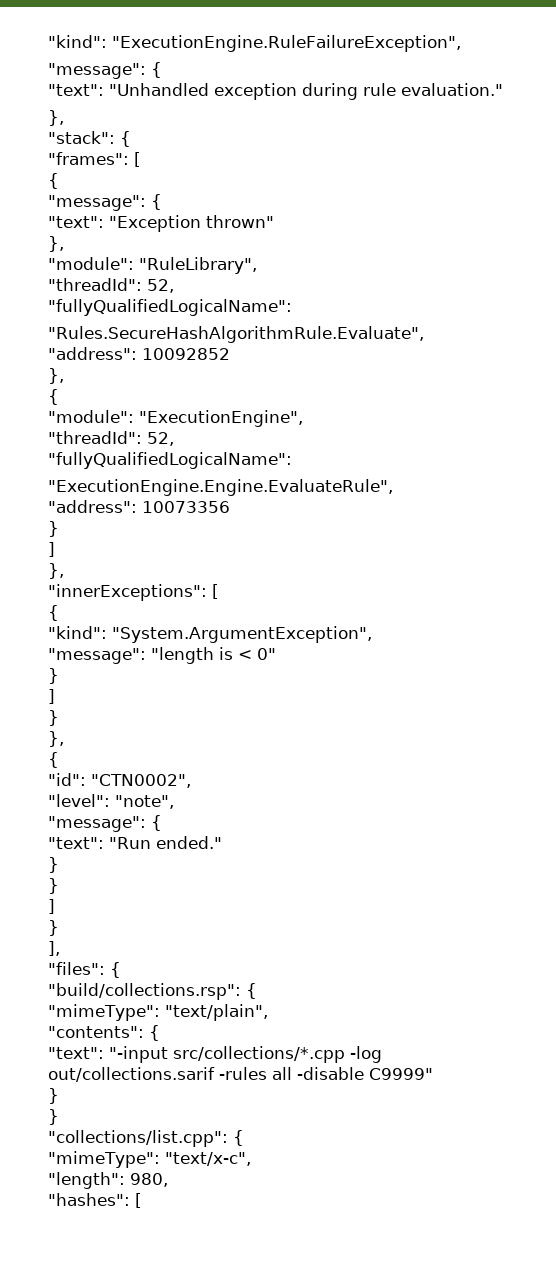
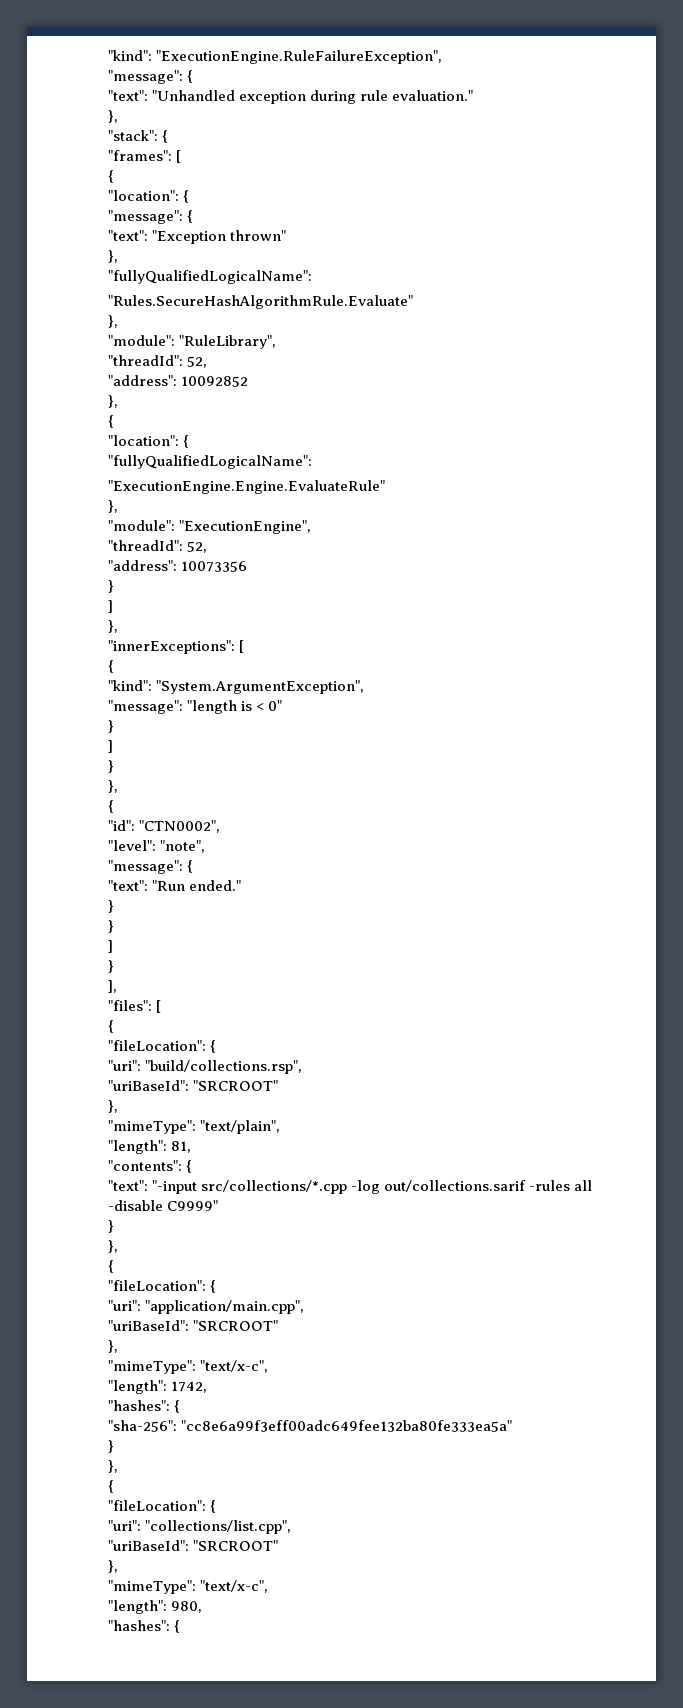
(60, 181) none -> [108,190,190,203] // "location": {
(65, 244) none -> [108,270,313,284] [108,295,414,309] [108,315,119,328] // "fullyQualifiedLogicalName": // "Rules.SecureHashAlgorithmRule.Evaluate" // },
[48,299,293,316] [48,326,425,343] // "fullyQualifiedLogicalName": // "Rules.SecureHashAlgorithmRule.Evaluate", -> (208, 362) none
(60, 397) none -> [108,435,190,448] [108,455,313,469] [108,480,386,494] [108,500,119,513] // "location": { // "fullyQualifiedLogicalName": // "ExecutionEngine.Engine.EvaluateRule" // },
[48,452,293,469] [48,479,394,496] // "fullyQualifiedLogicalName": // "ExecutionEngine.Engine.EvaluateRule", -> (208, 547) none
[110,962,122,978] [48,983,258,1000] { // "build/collections.rsp": { -> [156,1000,162,1013] [108,1020,115,1033] [108,1040,217,1053] [108,1060,303,1074] [108,1080,279,1091] [108,1100,119,1113] [ // { // "fileLocation": { // "uri": "build/collections.rsp", // "uriBaseId": "SRCROOT" // },
(269, 1012) none -> [108,1140,192,1154] // "length": 81,
[48,1109,60,1125] [48,1130,245,1147] // } // "collections/list.cpp": { -> [108,1240,119,1253] [108,1260,115,1273] [108,1280,217,1293] [108,1300,305,1314] [108,1320,279,1331] [108,1340,119,1353] [108,1360,269,1374] [108,1380,208,1394] [108,1400,181,1413] [108,1420,513,1432] [108,1440,115,1453] [108,1460,119,1473] [108,1480,115,1493] [108,1500,217,1513] [108,1520,292,1534] [108,1540,279,1551] [108,1560,119,1573] // }, // { // "fileLocation": { // "uri": "application/main.cpp", // "uriBaseId": "SRCROOT" // }, // "mimeType": "text/x-c", // "length": 1742, // "hashes": { // "sha-256": "cc8e6a99f3eff00adc649fee132ba80fe333ea5a" // } // }, // { // "fileLocation": { // "uri": "collections/list.cpp", // "uriBaseId": "SRCROOT" // },
[135,1193,143,1208] [ -> [174,1620,181,1633] {

